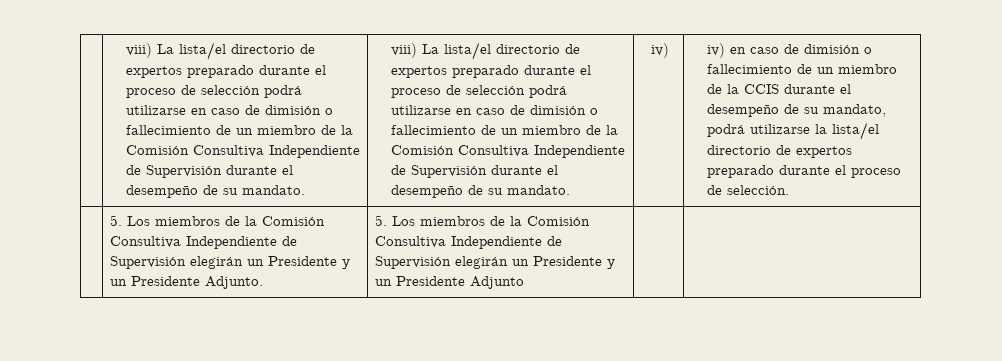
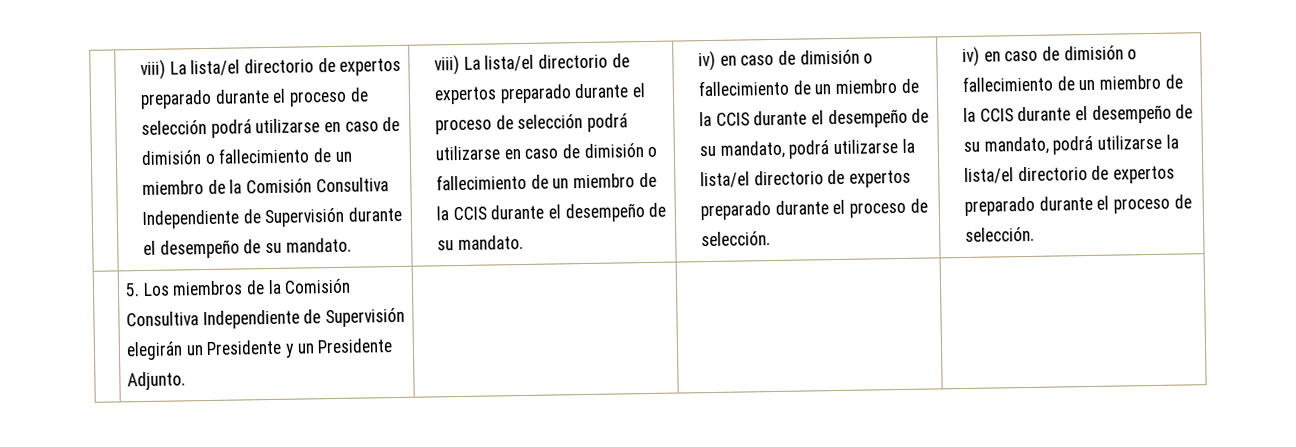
[390,145,625,158] [390,165,487,178] Comisión Consultiva Independiente de Supervisión -> [452,206,487,221] CCIS
(670, 50) none -> [719,49,874,66] [697,78,919,97] [698,108,930,129] [698,138,915,159] [699,169,911,189] [699,198,928,221] [700,231,771,247] en caso de dimisión o fallecimiento de un miembro de la CCIS durante el desempeño de su mandato, podrá utilizarse la lista/el directorio de expertos preparado durante el proceso de selección.
[374,215,590,226] [374,236,562,249] [374,256,615,269] [374,276,524,289] 5. Los miembros de la Comisión Consultiva Independiente de Supervisión elegirán un Presidente y un Presidente Adjunto -> (186, 381) none

